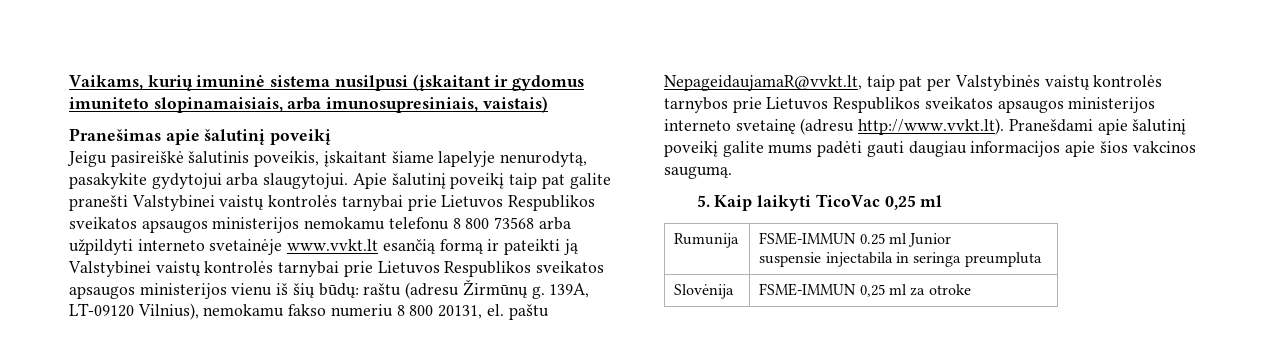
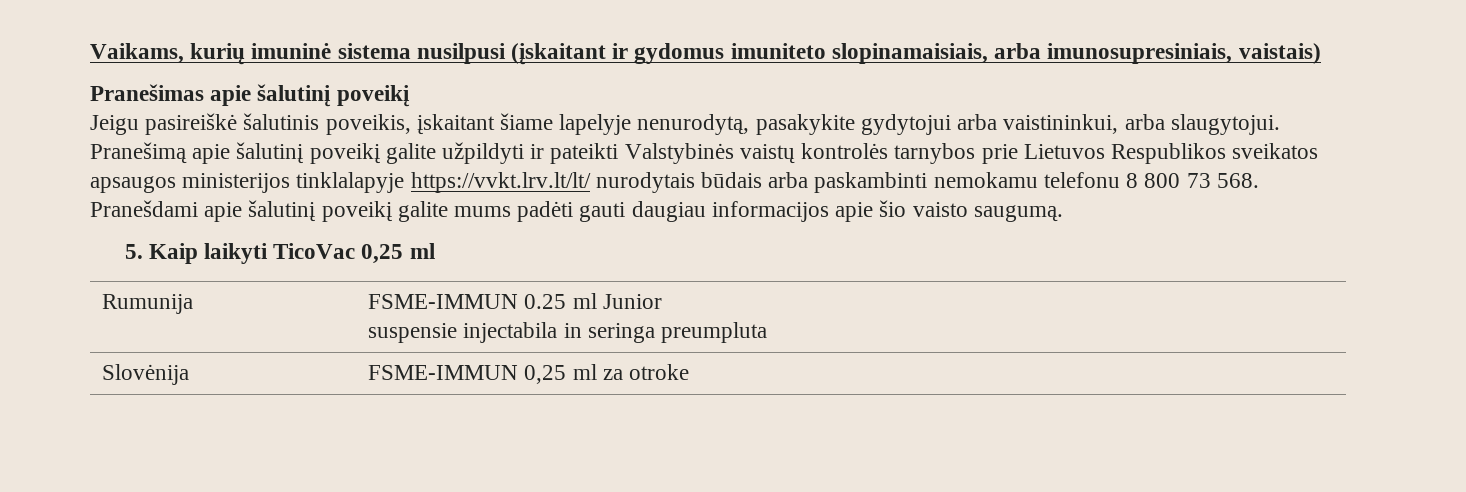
[263,173,611,189] [69,195,596,211] [69,217,571,233] [69,239,579,255] [68,261,605,277] [69,280,590,299] [69,303,549,320] [664,75,952,91] slaugytojui. Apie šalutinį poveikį taip pat galite pranešti Valstybinei vaistų kontrolės tarnybai prie Lietuvos Respublikos sveikatos apsaugos ministerijos nemokamu telefonu 8 800 73568 arba užpildyti interneto svetainėje www.vvkt.lt esančią formą ir pateikti ją Valstybinei vaistų kontrolės tarnybai prie Lietuvos Respublikos sveikatos apsaugos ministerijos vienu iš šių būdų: raštu (adresu Žirmūnų g. 139A, LT-09120 Vilnius), nemokamu fakso numeriu 8 800 20131, el. paštu NepageidaujamaR@vvkt.lt, taip pat per -> [1003,114,1280,135] [90,142,619,164] vaistininkui, arba slaugytojui. Pranešimą apie šalutinį poveikį galite užpildyti ir pateikti
[664,118,1005,135] interneto svetainę (adresu http://www.vvkt.lt). -> [296,172,1259,193] tinklalapyje https://vvkt.lrv.lt/lt/ nurodytais būdais arba paskambinti nemokamu telefonu 8 800 73 568.
[1099,141,1196,153] šios vakcinos -> [879,200,968,217] šio vaisto

